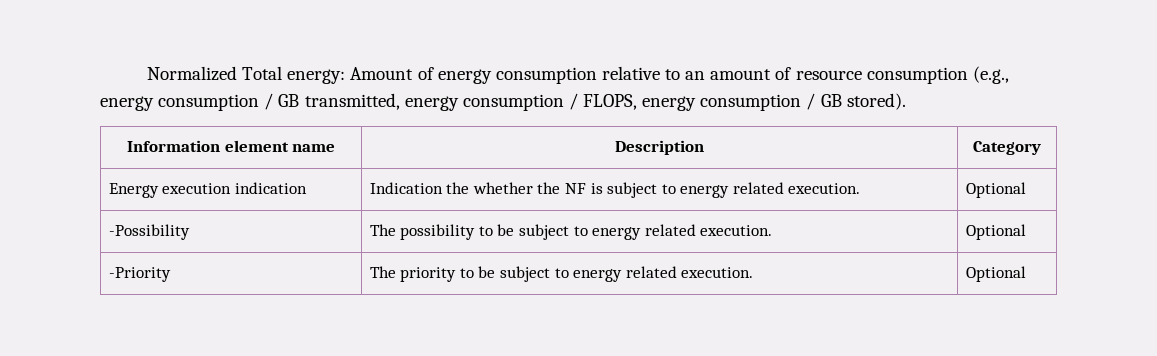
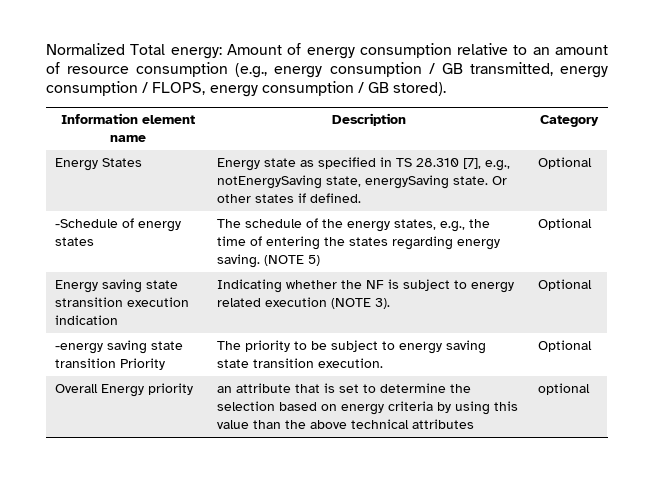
(159, 190) none -> [102,158,143,167] [217,157,511,171] [217,175,508,189] [217,193,362,203] [538,157,593,169] [55,218,182,232] [55,237,95,246] [217,218,491,232] [217,236,501,250] [217,254,321,268] [538,218,593,230] [55,279,179,293] [55,297,124,307] States | Energy state as specified in TS 28.310 [7], e.g., notEnergySaving state, energySaving state. Or other states if defined. | Optional // -Schedule of energy states | The schedule of the energy states, e.g., the time of entering the states regarding energy saving. (NOTE 5) | Optional // Energy saving state stransition
[369,182,470,194] Indication the -> [217,279,283,293] Indicating
[788,183,861,194] [965,182,1026,198] [108,224,190,240] [369,224,773,240] [965,224,1026,240] [108,267,171,282] execution. | Optional // -Possibility | The possibility to be subject to energy related execution. | Optional // -Priority -> [265,297,391,309] [538,279,593,291] [55,340,184,354] [55,358,166,370] execution (NOTE 3). | Optional // -energy saving state transition Priority
[625,266,754,278] [965,266,1026,282] related execution. | Optional -> [446,340,487,354] [217,358,384,368] [538,340,593,352] [55,383,194,397] [217,383,472,393] [217,401,519,415] [217,419,475,429] [538,383,591,395] saving state transition execution. | Optional // Overall Energy priority | an attribute that is set to determine the selection based on energy criteria by using this value than the above technical attributes | optional

